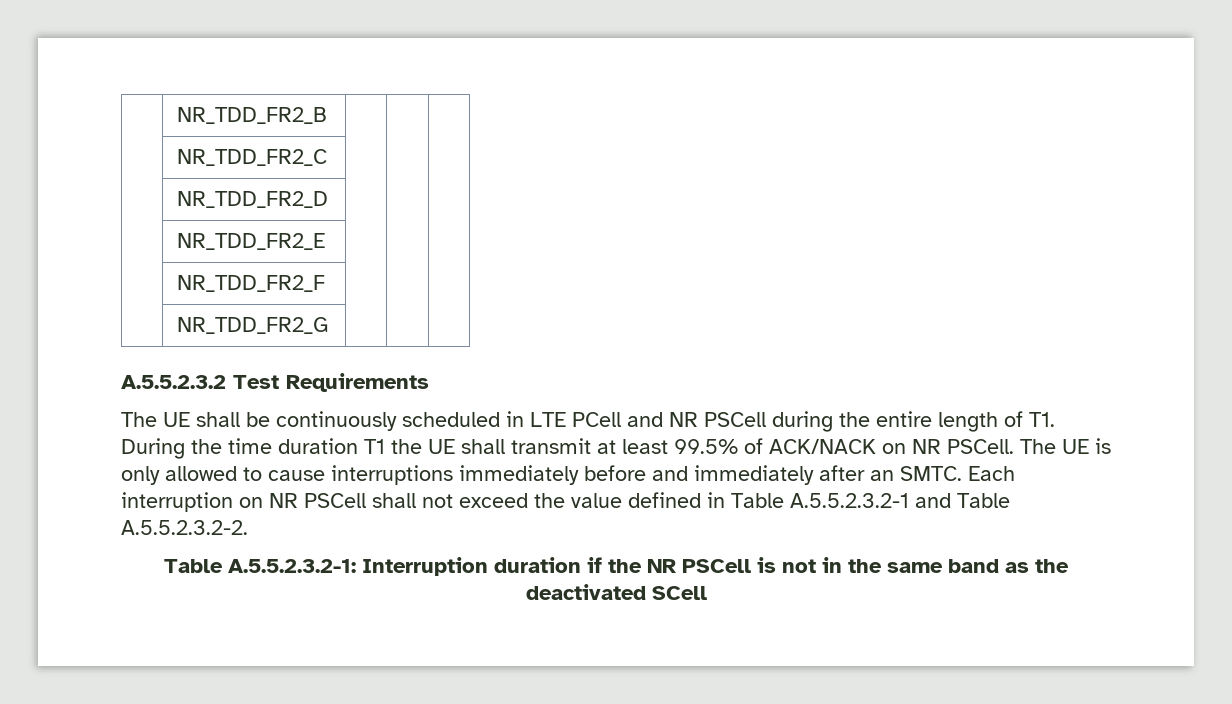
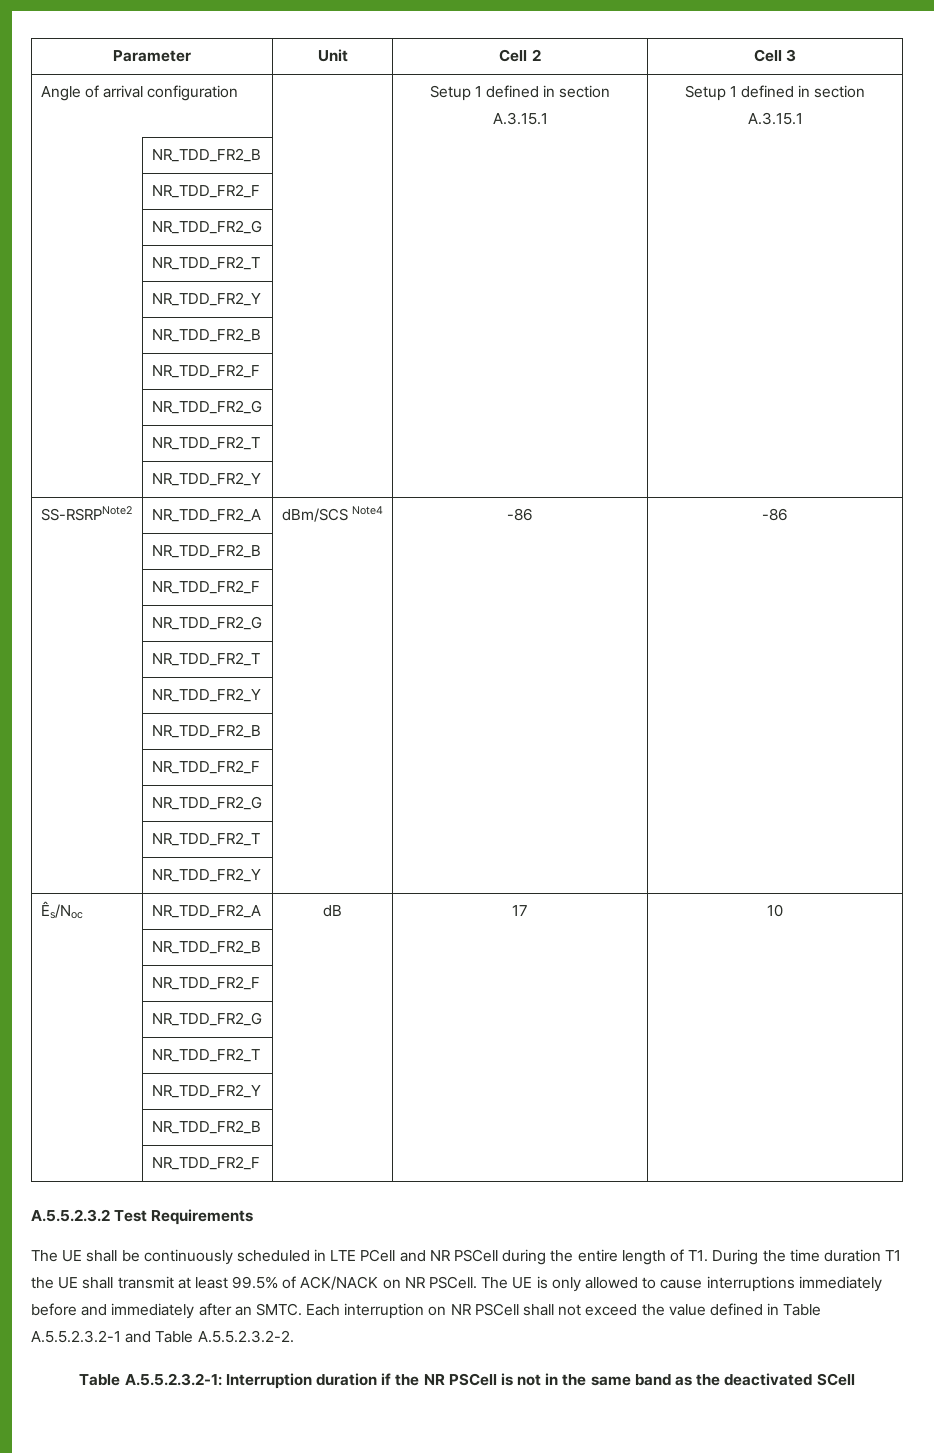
[177,107,328,124] [177,149,328,166] [177,191,329,208] [177,233,326,250] [177,275,326,292] [177,317,330,334] | NR_TDD_FR2_B | | | // | NR_TDD_FR2_C | | | // | NR_TDD_FR2_D | | | // | NR_TDD_FR2_E | | | // | NR_TDD_FR2_F | | | // | NR_TDD_FR2_G -> [113,50,191,62] [317,49,348,62] [499,49,541,62] [753,49,797,62] [40,85,239,101] [429,85,611,101] [492,112,548,125] [684,85,866,101] [747,112,803,125] [151,148,261,162] [151,184,260,198] [151,220,262,234] [151,256,260,270] [151,292,261,306] [151,328,261,342] [151,364,260,378] [151,400,262,414] [151,436,260,450] [151,472,261,486] [40,506,132,521] [151,508,261,522] [281,506,384,522] [507,508,533,521] [762,508,788,521] [151,544,261,558] [151,580,260,594] [151,616,262,630] [151,652,260,666] [151,688,261,702] [151,724,261,738] [151,760,260,774] [151,796,262,810] [151,832,260,846] [151,868,261,882] [40,901,83,919] [151,904,261,918] [323,905,342,917] [512,905,528,916] [767,904,783,917] [151,940,261,954] [151,976,260,990] [151,1012,262,1026] [151,1048,260,1062] [151,1084,261,1098] [151,1120,261,1134] [151,1156,260,1170] Parameter | Unit | Cell 2 | Cell 3 // Angle of arrival configuration | | Setup 1 defined in section A.3.15.1 | Setup 1 defined in section A.3.15.1 // | NR_TDD_FR2_B | | | // | NR_TDD_FR2_F | | | // | NR_TDD_FR2_G | | | // | NR_TDD_FR2_T | | | // | NR_TDD_FR2_Y | | | // | NR_TDD_FR2_B | | | // | NR_TDD_FR2_F | | | // | NR_TDD_FR2_G | | | // | NR_TDD_FR2_T | | | // | NR_TDD_FR2_Y | | | // SS-RSRPNote2 | NR_TDD_FR2_A | dBm/SCS Note4 | -86 | -86 // | NR_TDD_FR2_B | | | // | NR_TDD_FR2_F | | | // | NR_TDD_FR2_G | | | // | NR_TDD_FR2_T | | | // | NR_TDD_FR2_Y | | | // | NR_TDD_FR2_B | | | // | NR_TDD_FR2_F | | | // | NR_TDD_FR2_G | | | // | NR_TDD_FR2_T | | | // | NR_TDD_FR2_Y | | | // Ês/Noc | NR_TDD_FR2_A | dB | 17 | 10 // | NR_TDD_FR2_B | | | // | NR_TDD_FR2_F | | | // | NR_TDD_FR2_G | | | // | NR_TDD_FR2_T | | | // | NR_TDD_FR2_Y | | | // | NR_TDD_FR2_B | | | // | NR_TDD_FR2_F

